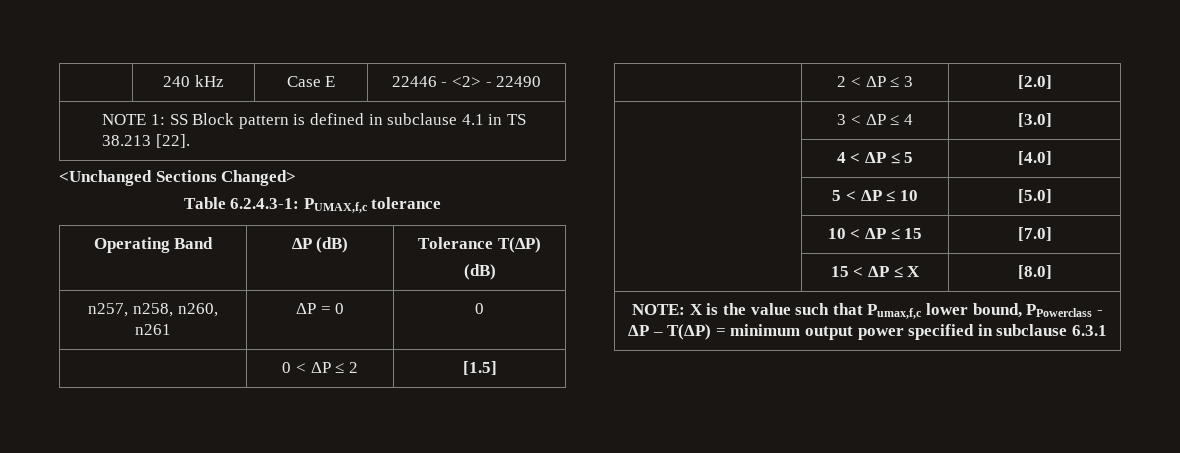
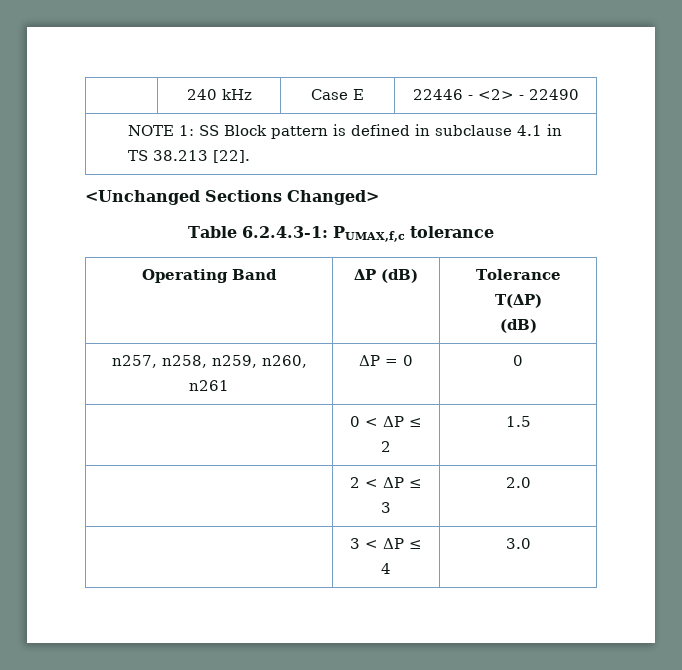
(173, 310) none -> [211,355,257,368] n259,
[462,361,497,375] [1.5] -> [505,416,531,427] 1.5
[1017,75,1052,89] [2.0] -> [505,477,531,488] 2.0
[1017,113,1052,127] [836,152,914,164] [1017,151,1052,165] [832,190,918,202] [1017,189,1052,203] [827,228,923,240] [1017,227,1052,241] [830,266,921,278] [1017,265,1052,279] [632,303,1103,319] [628,324,1107,340] [3.0] // | 4 < ΔP ≤ 5 | [4.0] // | 5 < ΔP ≤ 10 | [5.0] // | 10 < ΔP ≤ 15 | [7.0] // | 15 < ΔP ≤ X | [8.0] // NOTE: X is the value such that Pumax,f,c lower bound, PPowerclass - ΔP – T(ΔP) = minimum output power specified in subclause 6.3.1 -> [505,538,531,549] 3.0

